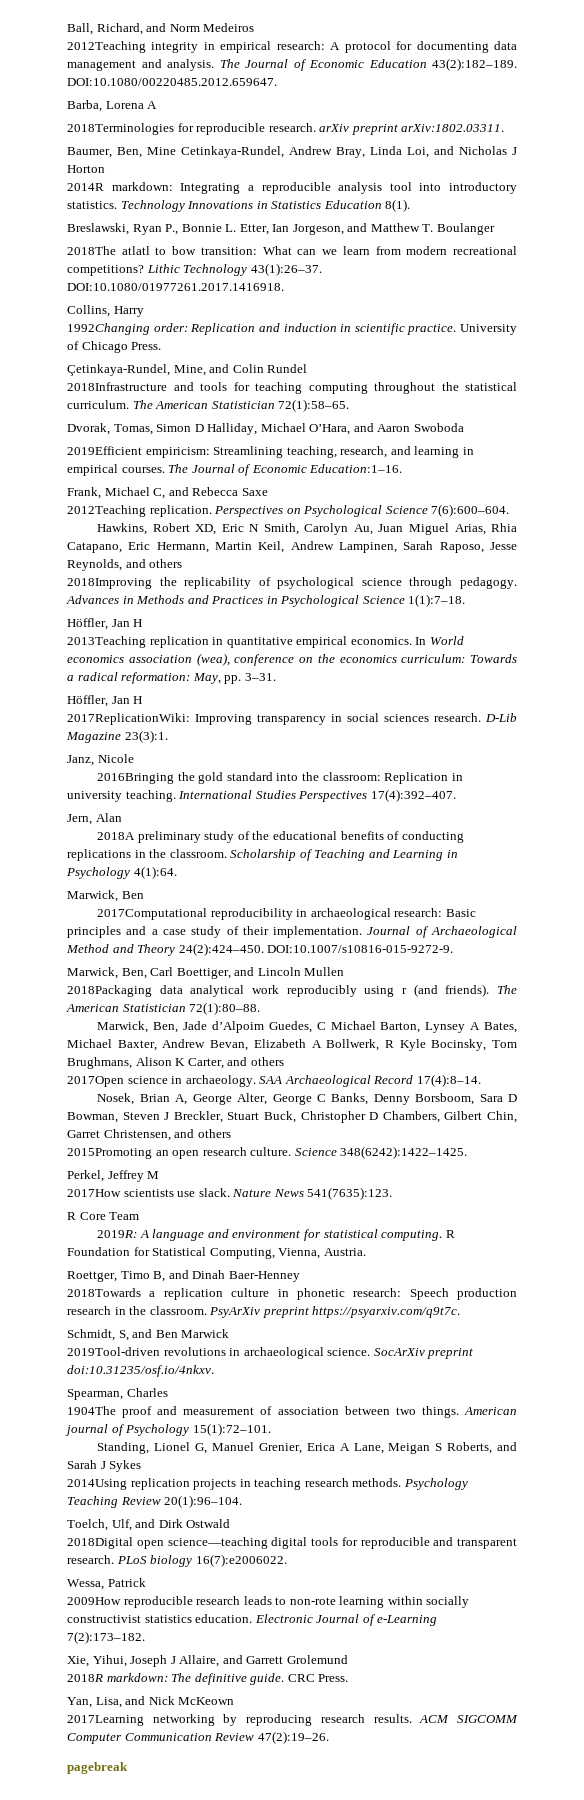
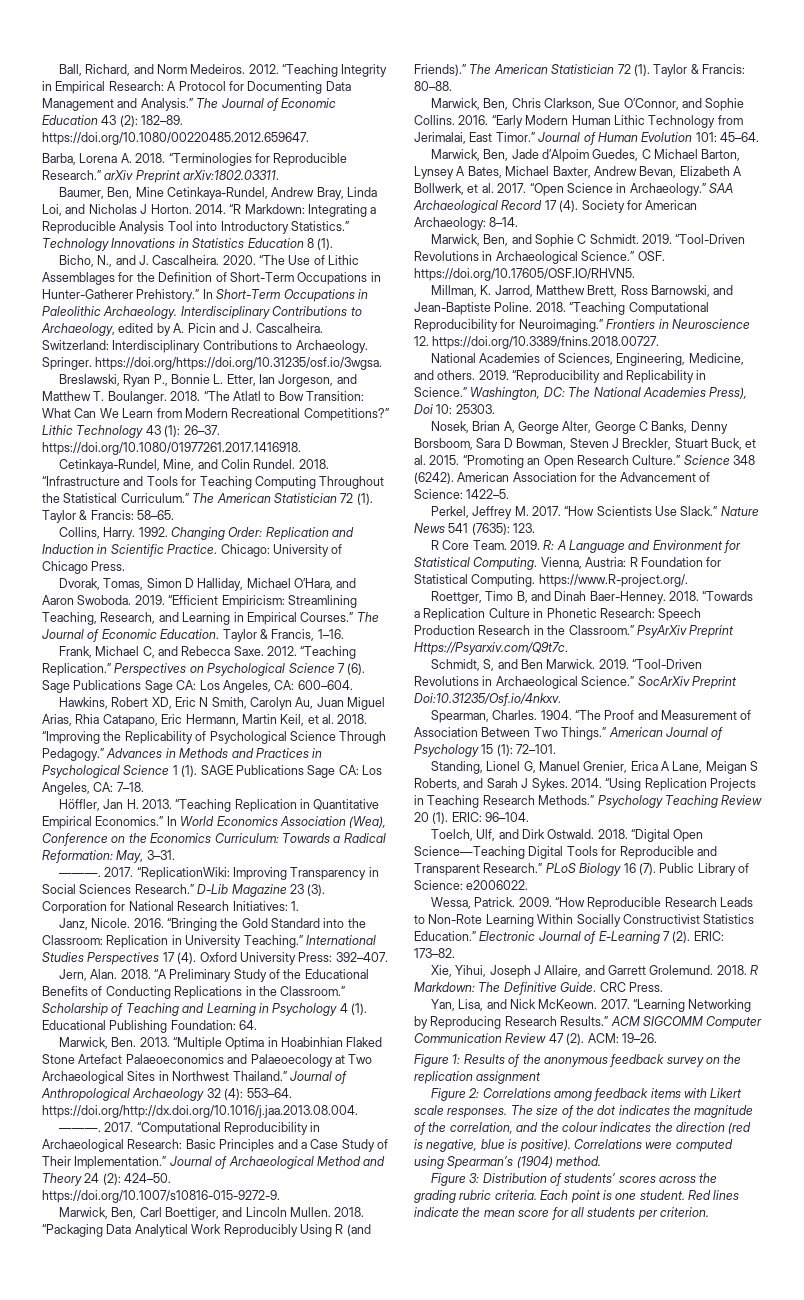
[203,23,255,32] [67,41,518,53] [67,59,214,71] Medeiros // 2012Teaching integrity in empirical research: A protocol for documenting data management and analysis. -> [190,64,388,77] [42,81,351,94] [42,98,193,111] Medeiros. 2012. “Teaching Integrity in Empirical Research: A Protocol for Documenting Data Management and Analysis.”
[432,58,517,71] [67,78,277,86] [67,100,158,112] [67,123,398,135] 43(2):182–189. DOI:10.1080/00220485.2012.659647. // Barba, Lorena A // 2018Terminologies for reproducible research. arXiv preprint -> [101,115,184,127] [42,132,309,145] [42,153,348,166] [42,170,181,183] 43 (2): 182–89. https://doi.org/10.1080/00220485.2012.659647. // Barba, Lorena A. 2018. “Terminologies for Reproducible Research.” arXiv Preprint
[67,165,105,173] [67,182,517,194] [67,201,117,209] Horton // 2014R markdown: Integrating a reproducible analysis tool into introductory statistics. -> [150,204,377,217] [42,221,349,234] Horton. 2014. “R Markdown: Integrating a Reproducible Analysis Tool into Introductory Statistics.”
[385,199,411,212] 8(1). -> [306,238,334,250] [58,255,360,267] [42,272,381,285] [42,289,368,302] [42,306,362,319] [41,323,323,336] [42,340,368,353] [42,357,383,370] 8 (1). // Bicho, N., and J. Cascalheira. 2020. “The Use of Lithic Assemblages for the Definition of Short-Term Occupations in Hunter-Gatherer Prehistory.” In Short-Term Occupations in Paleolithic Archaeology. Interdisciplinary Contributions to Archaeology, edited by A. Picin and J. Cascalheira. Switzerland: Interdisciplinary Contributions to Archaeology. Springer. https://doi.org/https://doi.org/10.31235/osf.io/3wgsa.
[436,223,495,235] [67,246,517,255] [67,263,322,276] [67,283,284,291] [67,305,144,317] [67,323,517,335] [67,341,162,353] [67,364,308,376] [67,382,517,394] [67,399,350,412] Boulanger // 2018The atlatl to bow transition: What can we learn from modern recreational competitions? Lithic Technology 43(1):26–37. DOI:10.1080/01977261.2017.1416918. // Collins, Harry // 1992Changing order: Replication and induction in scientific practice. University of Chicago Press. // Çetinkaya-Rundel, Mine, and Colin Rundel // 2018Infrastructure and tools for teaching computing throughout the statistical curriculum. The American Statistician 72(1):58–65. -> [107,391,364,404] [42,408,389,421] [42,425,220,438] [42,442,301,455] [58,459,329,472] [42,476,385,489] [42,493,373,505] [42,510,175,523] [58,527,355,540] [42,544,343,557] [42,561,126,574] Boulanger. 2018. “The Atlatl to Bow Transition: What Can We Learn from Modern Recreational Competitions?” Lithic Technology 43 (1): 26–37. https://doi.org/10.1080/01977261.2017.1416918. // Cetinkaya-Rundel, Mine, and Colin Rundel. 2018. “Infrastructure and Tools for Teaching Computing Throughout the Statistical Curriculum.” The American Statistician 72 (1). Taylor & Francis: 58–65. // Collins, Harry. 1992. Changing Order: Replication and Induction in Scientific Practice. Chicago: University of Chicago Press.
[413,423,464,432] [67,446,474,458] [67,464,403,476] Swoboda // 2019Efficient empiricism: Streamlining teaching, research, and learning in empirical courses. The Journal of Economic Education:1–16. -> [77,595,357,608] [42,612,379,625] [42,629,344,642] Swoboda. 2019. “Efficient Empiricism: Streamlining Teaching, Research, and Learning in Empirical Courses.” The Journal of Economic Education. Taylor & Francis, 1–16.
[241,488,268,496] [67,504,510,517] Saxe // 2012Teaching replication. Perspectives on Psychological Science 7(6):600–604. -> [233,646,357,659] [42,663,366,676] [42,680,353,693] Saxe. 2012. “Teaching Replication.” Perspectives on Psychological Science 7 (6). Sage Publications Sage CA: Los Angeles, CA: 600–604.
[290,541,517,553] [67,559,183,571] [67,577,517,589] Andrew Lampinen, Sarah Raposo, Jesse Reynolds, and others // 2018Improving the replicability of psychological science through pedagogy. -> [307,714,368,724] [42,731,387,744] [42,748,104,761] et al. 2018. “Improving the Replicability of Psychological Science Through Pedagogy.”
[408,594,466,607] [67,618,143,630] [67,636,464,648] [67,653,517,666] [67,672,276,684] [67,695,143,707] [67,713,517,725] [66,730,168,743] [67,754,134,766] [97,772,273,784] 1(1):7–18. // Höffler, Jan H // 2013Teaching replication in quantitative empirical economics. In World economics association (wea), conference on the economics curriculum: Towards a radical reformation: May, pp. 3–31. // Höffler, Jan H // 2017ReplicationWiki: Improving transparency in social sciences research. D-Lib Magazine 23(3):1. // Janz, Nicole // 2016Bringing the gold standard -> [172,765,382,778] [42,782,144,795] [58,799,380,812] [42,816,387,829] [42,833,386,846] [42,850,175,863] [58,867,379,880] [42,884,326,897] [42,901,299,914] [58,918,321,931] 1 (1). SAGE Publications Sage CA: Los Angeles, CA: 7–18. // Höffler, Jan H. 2013. “Teaching Replication in Quantitative Empirical Economics.” In World Economics Association (Wea), Conference on the Economics Curriculum: Towards a Radical Reformation: May, 3–31. // ———. 2017. “ReplicationWiki: Improving Transparency in Social Sciences Research.” D-Lib Magazine 23 (3). Corporation for National Research Initiatives: 1. // Janz, Nicole. 2016. “Bringing the Gold Standard
[322,772,463,784] [67,790,176,802] classroom: Replication in university teaching. -> [42,935,303,948] Classroom: Replication in University Teaching.”
[370,789,456,802] [67,813,122,825] [97,831,464,843] [67,849,227,861] 17(4):392–407. // Jern, Alan // 2018A preliminary study of the educational benefits of conducting replications in the classroom. -> [162,952,388,965] [58,969,369,982] [42,986,346,999] 17 (4). Oxford University Press: 392–407. // Jern, Alan. 2018. “A Preliminary Study of the Educational Benefits of Conducting Replications in the Classroom.”
[133,866,177,879] [67,890,144,902] [97,908,476,920] [67,926,363,938] 4(1):64. // Marwick, Ben // 2017Computational reproducibility in archaeological research: Basic principles and a case study of their implementation. -> [339,1003,367,1015] [42,1020,258,1033] [58,1037,383,1050] [42,1054,373,1067] [42,1071,348,1084] [41,1088,292,1101] [42,1105,358,1118] [58,1122,321,1135] [42,1139,388,1152] [42,1156,167,1169] 4 (1). Educational Publishing Foundation: 64. // Marwick, Ben. 2013. “Multiple Optima in Hoabinhian Flaked Stone Artefact Palaeoeconomics and Palaeoecology at Two Archaeological Sites in Northwest Thailand.” Journal of Anthropological Archaeology 32 (4): 553–64. https://doi.org/http://dx.doi.org/10.1016/j.jaa.2013.08.004. // ———. 2017. “Computational Reproducibility in Archaeological Research: Basic Principles and a Case Study of Their Implementation.”
[178,943,454,956] 24(2):424–450. DOI:10.1007/s10816-015-9272-9. -> [84,1173,172,1185] [42,1190,280,1203] 24 (2): 424–50. https://doi.org/10.1007/s10816-015-9272-9.
[304,967,345,976] [67,984,517,997] [66,1002,261,1015] Mullen // 2018Packaging data analytical work reproducibly using r (and friends). The American Statistician 72(1):80–88. -> [290,1207,365,1217] [42,1224,371,1237] [414,64,745,77] [414,81,452,91] [430,98,745,111] [414,115,743,128] [414,132,759,145] Mullen. 2018. “Packaging Data Analytical Work Reproducibly Using R (and Friends).” The American Statistician 72 (1). Taylor & Francis: 80–88. // Marwick, Ben, Chris Clarkson, Sue O’Connor, and Sophie Collins. 2016. “Early Modern Human Lithic Technology from Jerimalai, East Timor.” Journal of Human Evolution 101: 45–64.
[384,1039,517,1051] [67,1057,284,1069] [67,1074,481,1087] R Kyle Bocinsky, Tom Brughmans, Alison K Carter, and others // 2017Open science in archaeology. SAA Archaeological Record 17(4):8–14. -> [467,183,733,196] [413,200,698,213] [414,217,519,230] [430,234,746,247] [414,251,665,264] [414,268,635,281] [430,285,734,297] [414,302,709,315] [414,319,750,332] [414,336,660,349] [430,353,744,366] [414,370,707,383] [414,387,748,400] [414,404,495,414] et al. 2017. “Open Science in Archaeology.” SAA Archaeological Record 17 (4). Society for American Archaeology: 8–14. // Marwick, Ben, and Sophie C Schmidt. 2019. “Tool-Driven Revolutions in Archaeological Science.” OSF. https://doi.org/10.17605/OSF.IO/RHVN5. // Millman, K. Jarrod, Matthew Brett, Ross Barnowski, and Jean-Baptiste Poline. 2018. “Teaching Computational Reproducibility for Neuroimaging.” Frontiers in Neuroscience 12. https://doi.org/10.3389/fnins.2018.00727. // National Academies of Sciences, Engineering, Medicine, and others. 2019. “Reproducibility and Replicability in Science.” Washington, DC: The National Academies Press), Doi 10: 25303.
[300,1111,518,1123] [67,1129,231,1141] [67,1146,468,1159] [67,1170,160,1182] [67,1187,393,1200] [67,1212,140,1220] [97,1229,443,1241] Christopher D Chambers, Gilbert Chin, Garret Christensen, and others // 2015Promoting an open research culture. Science 348(6242):1422–1425. // Perkel, Jeffrey M // 2017How scientists use slack. Nature News 541(7635):123. // R Core Team // 2019R: A language and environment for statistical computing. -> [745,439,757,448] [414,455,755,468] [414,472,711,484] [414,489,510,499] [430,506,759,519] [414,523,536,535] [430,540,742,553] [414,557,627,570] et al. 2015. “Promoting an Open Research Culture.” Science 348 (6242). American Association for the Advancement of Science: 1422–5. // Perkel, Jeffrey M. 2017. “How Scientists Use Slack.” Nature News 541 (7635): 123. // R Core Team. 2019. R: A Language and Environment for Statistical Computing. Vienna, Austria:
[209,1248,366,1259] Computing, Vienna, Austria. -> [471,574,688,587] Computing. https://www.R-project.org/.
[228,1271,300,1282] [67,1288,517,1300] [67,1306,461,1318] [67,1329,230,1341] [67,1347,474,1359] [67,1365,214,1377] [67,1388,168,1400] [67,1406,517,1418] [65,1423,271,1436] Baer-Henney // 2018Towards a replication culture in phonetic research: Speech production research in the classroom. PsyArXiv preprint https://psyarxiv.com/q9t7c. // Schmidt, S, and Ben Marwick // 2019Tool-driven revolutions in archaeological science. SocArXiv preprint doi:10.31235/osf.io/4nkxv. // Spearman, Charles // 1904The proof and measurement of association between two things. American journal of Psychology 15(1):72–101. -> [589,591,754,604] [414,608,702,621] [414,625,735,638] [414,642,568,655] [430,659,703,671] [414,676,737,689] [414,693,561,706] [430,710,752,723] [414,727,724,740] [414,744,557,757] Baer-Henney. 2018. “Towards a Replication Culture in Phonetic Research: Speech Production Research in the Classroom.” PsyArXiv Preprint Https://Psyarxiv.com/Q9t7c. // Schmidt, S, and Ben Marwick. 2019. “Tool-Driven Revolutions in Archaeological Science.” SocArXiv Preprint Doi:10.31235/Osf.io/4nkxv. // Spearman, Charles. 1904. “The Proof and Measurement of Association Between Two Things.” American Journal of Psychology 15 (1): 72–101.
[109,1460,142,1472] [67,1478,468,1490] [67,1495,243,1508] [67,1519,231,1531] [67,1537,517,1549] [67,1554,287,1567] [67,1578,146,1590] [67,1596,470,1608] [67,1614,438,1626] [67,1631,145,1644] Sykes // 2014Using replication projects in teaching research methods. Psychology Teaching Review 20(1):96–104. // Toelch, Ulf, and Dirk Ostwald // 2018Digital open science—teaching digital tools for reproducible and transparent research. PLoS biology 16(7):e2006022. // Wessa, Patrick // 2009How reproducible research leads to non-rote learning within socially constructivist statistics education. Electronic Journal of e-Learning 7(2):173–182. -> [531,778,756,791] [414,795,763,808] [414,812,530,824] [430,829,704,842] [414,846,717,859] [414,863,749,876] [414,880,529,890] [430,897,754,910] [414,914,755,927] [414,931,724,944] [414,948,455,958] Sykes. 2014. “Using Replication Projects in Teaching Research Methods.” Psychology Teaching Review 20 (1). ERIC: 96–104. // Toelch, Ulf, and Dirk Ostwald. 2018. “Digital Open Science—Teaching Digital Tools for Reproducible and Transparent Research.” PLoS Biology 16 (7). Public Library of Science: e2006022. // Wessa, Patrick. 2009. “How Reproducible Research Leads to Non-Rote Learning Within Socially Constructivist Statistics Education.” Electronic Journal of E-Learning 7 (2). ERIC: 173–82.
[286,1655,348,1664] [67,1673,285,1685] Grolemund // 2018R markdown: The definitive guide. -> [649,965,760,975] [414,982,597,995] Grolemund. 2018. R Markdown: The Definitive Guide.
[178,1697,235,1705] [67,1714,412,1726] McKeown // 2017Learning networking by reproducing research results. -> [538,999,752,1012] [414,1016,609,1029] McKeown. 2017. “Learning Networking by Reproducing Research Results.”
[257,1731,329,1744] [67,1762,128,1774] 47(2):19–26. // pagebreak -> [548,1033,657,1045] [414,1054,742,1067] [414,1071,542,1084] [430,1088,743,1101] [414,1105,754,1118] [414,1122,752,1135] [414,1139,733,1152] [414,1156,602,1169] [430,1173,718,1186] [414,1190,740,1203] [414,1207,709,1220] 47 (2). ACM: 19–26. // Figure 1: Results of the anonymous feedback survey on the replication assignment // Figure 2: Correlations among feedback items with Likert scale responses. The size of the dot indicates the magnitude of the correlation, and the colour indicates the direction (red is negative, blue is positive). Correlations were computed using Spearman’s (1904) method. // Figure 3: Distribution of students’ scores across the grading rubric criteria. Each point is one student. Red lines indicate the mean score for all students per criterion.

